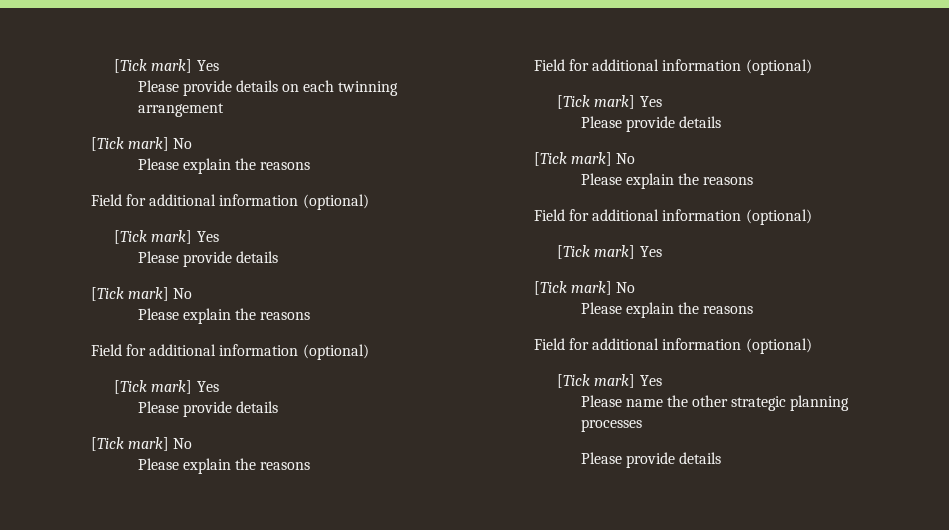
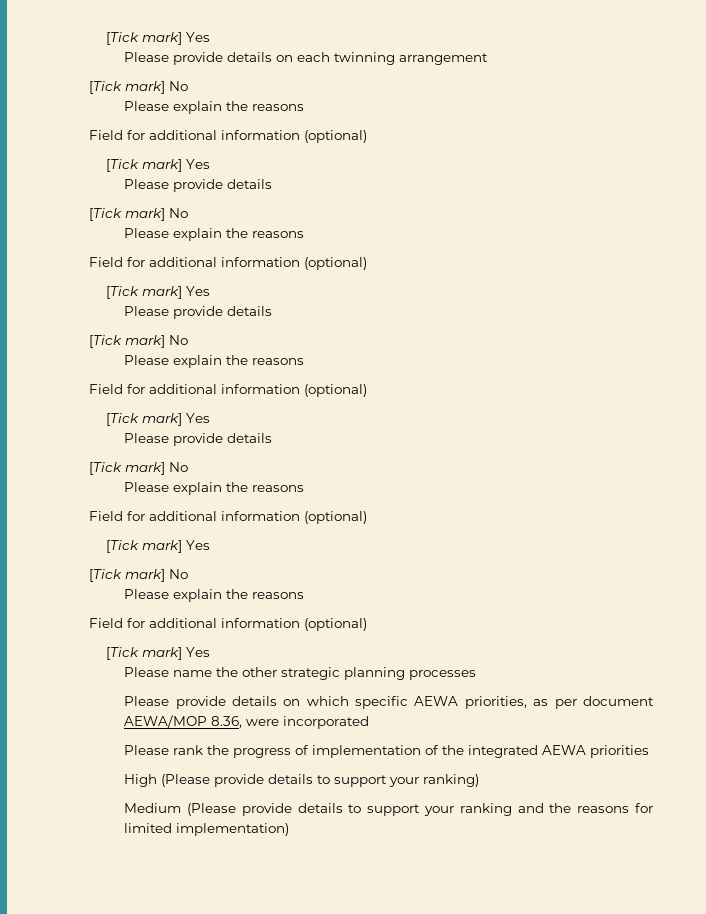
(721, 458) none -> [283,696,655,709] [124,715,370,729] [124,745,650,758] [124,774,480,787] [124,803,653,816] [124,823,290,836] on which specific AEWA priorities, as per document AEWA/MOP 8.36, were incorporated // Please rank the progress of implementation of the integrated AEWA priorities // High (Please provide details to support your ranking) // Medium (Please provide details to support your ranking and the reasons for limited implementation)

